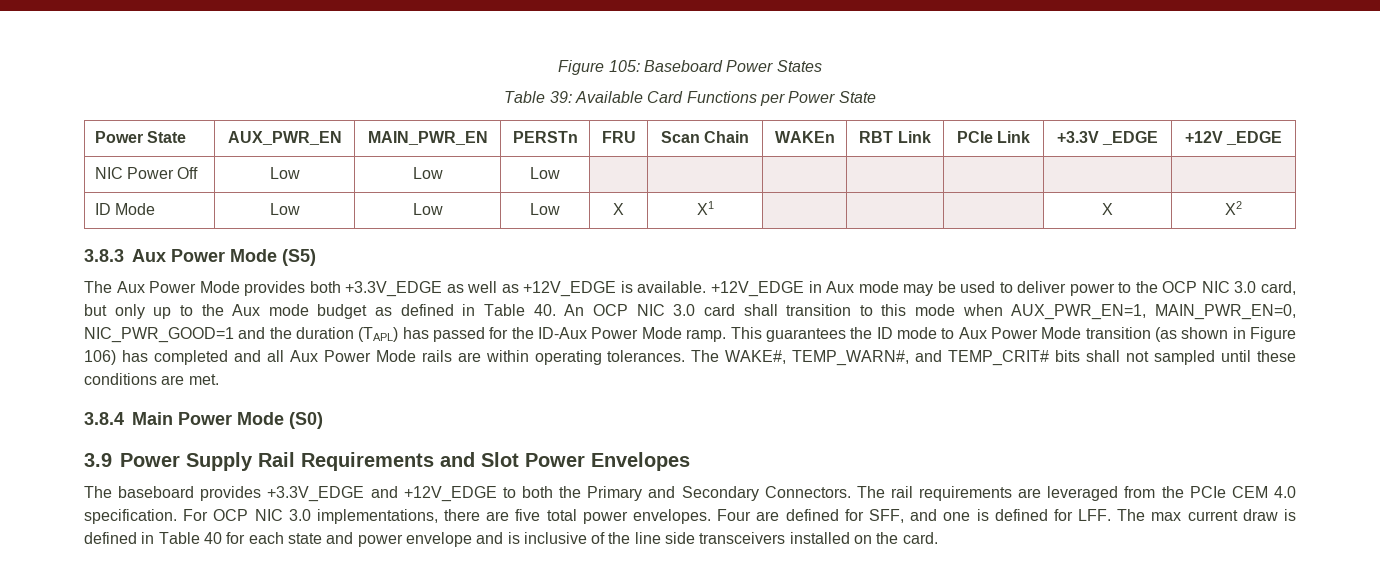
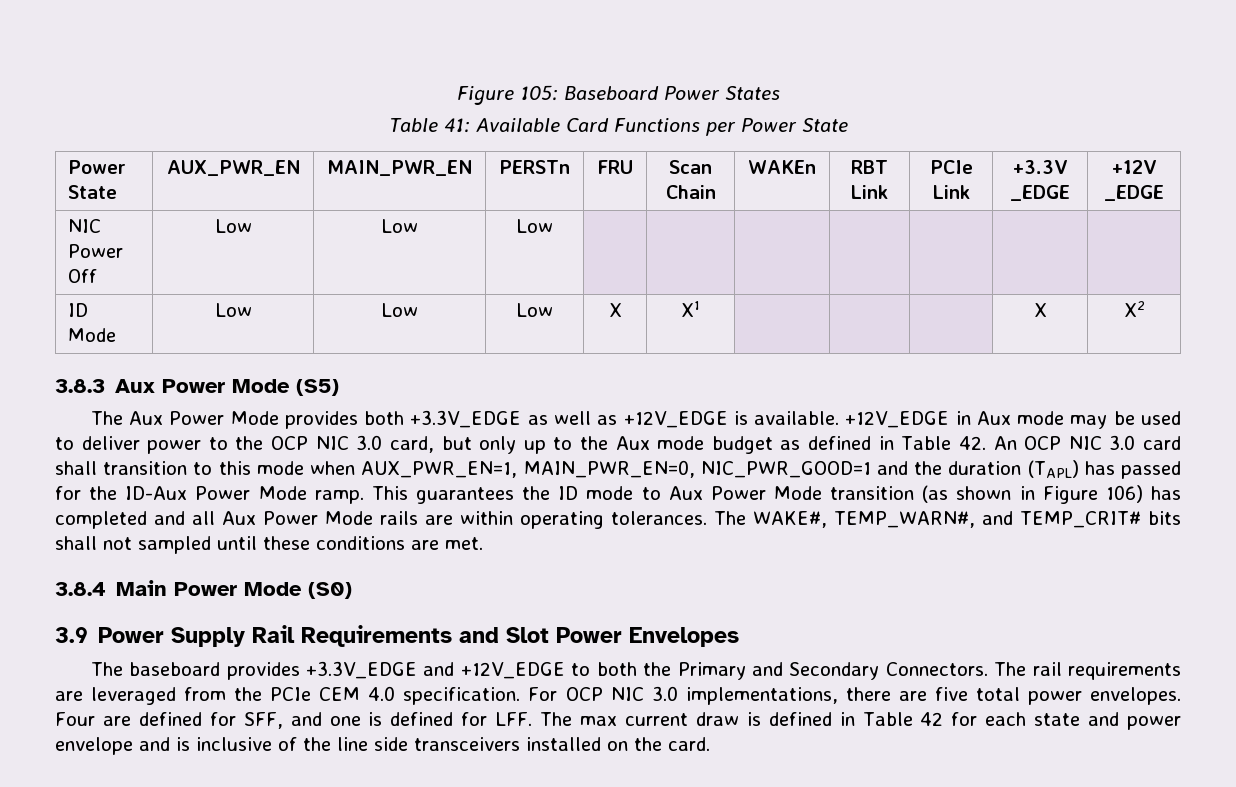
[549,91,572,103] 39: -> [443,118,470,133] 41:
[533,304,556,316] 40. -> [958,436,986,450] 42.
[203,532,222,544] 40 -> [920,712,944,726] 42

